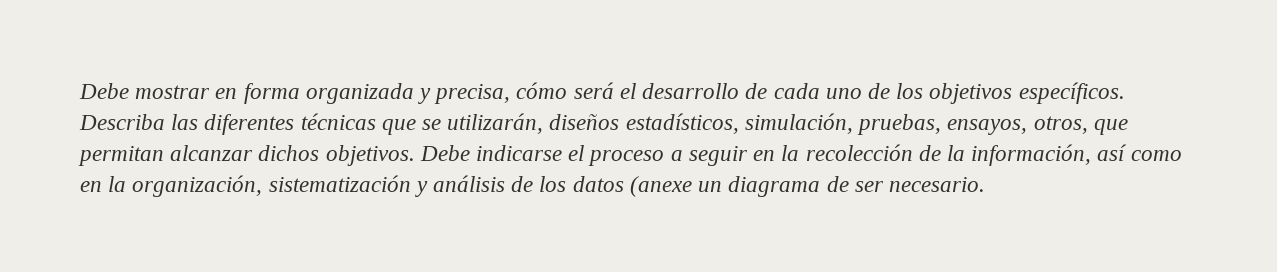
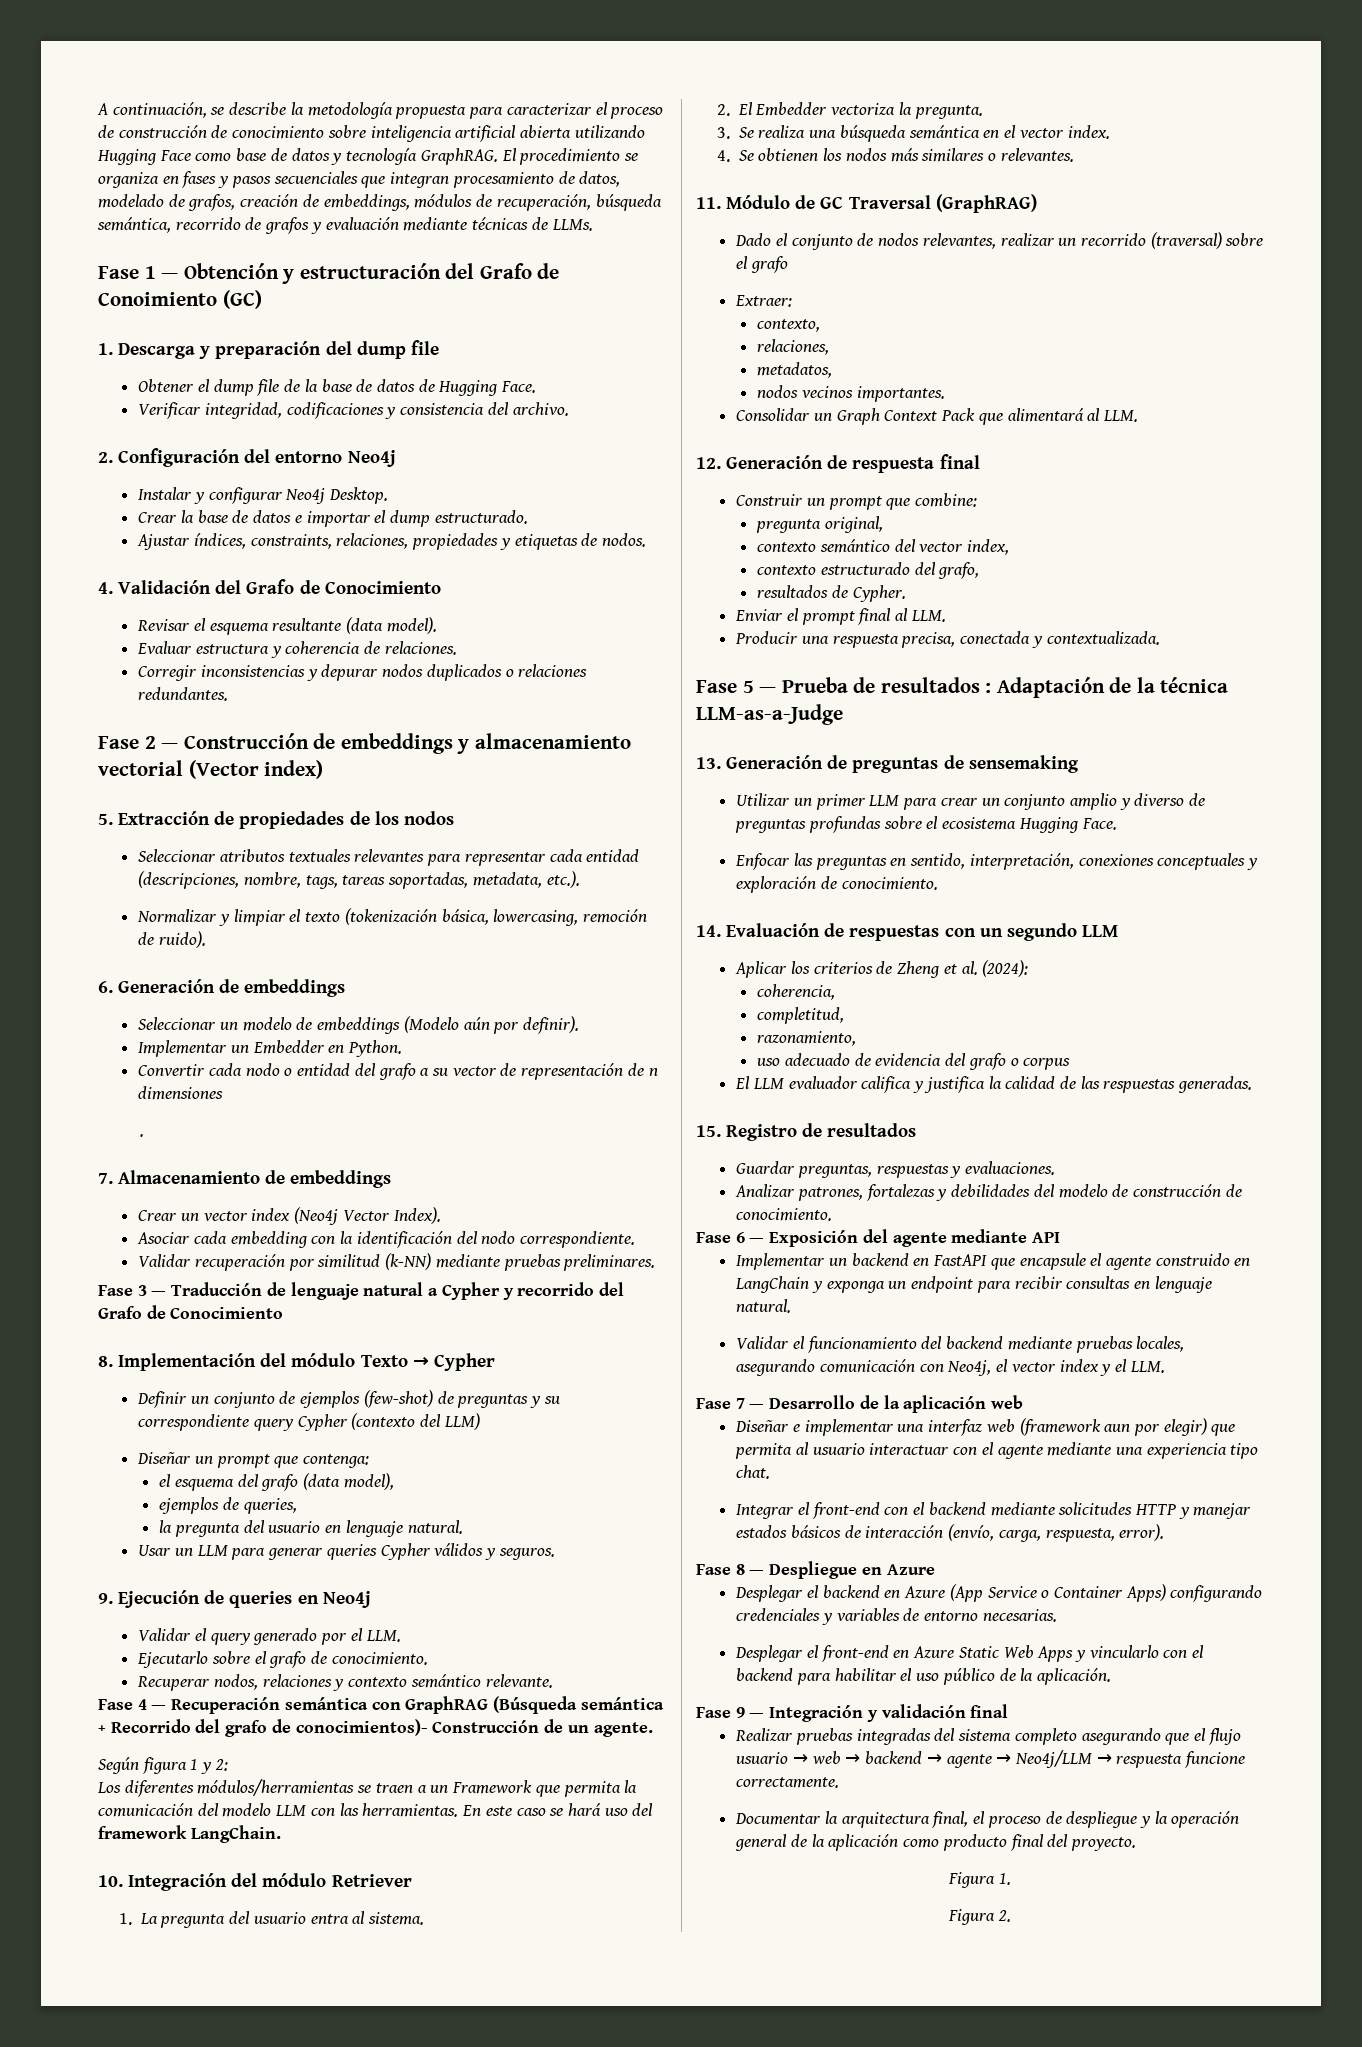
[79,82,1125,104] [79,113,1128,135] [78,144,1182,166] [80,175,985,197] Debe mostrar en forma organizada y precisa, cómo será el desarrollo de cada uno de los objetivos específicos. Describa las diferentes técnicas que se utilizarán, diseños estadísticos, simulación, pruebas, ensayos, otros, que permitan alcanzar dichos objetivos. Debe indicarse el proceso a seguir en la recolección de la información, así como en la organización, sistematización y análisis de los datos (anexe un diagrama de ser necesario. -> [97,102,664,119] [98,125,645,142] [97,148,638,165] [98,171,621,188] [98,194,662,211] [97,217,593,234] [98,263,560,284] [98,290,262,309] [98,340,439,359] [138,379,537,396] [138,402,569,419] [98,448,396,467] [138,487,389,504] [138,510,528,527] [137,533,647,550] [98,579,441,594] [137,617,437,635] [137,641,457,658] [138,664,588,681] [138,687,229,701] [98,733,631,754] [98,760,324,779] [98,811,454,829] [138,849,640,866] [138,871,580,889] [137,908,648,926] [138,931,206,948] [98,979,346,997] [138,1016,580,1034] [138,1040,403,1057] [138,1063,658,1080] [138,1086,224,1100] [139,1134,144,1137] [98,1170,392,1188] [138,1207,441,1225] [137,1231,636,1248] [138,1253,656,1271] [98,1282,624,1300] [98,1305,284,1319] [98,1353,495,1371] [137,1390,560,1408] [138,1413,480,1431] [137,1452,370,1468] [159,1473,394,1491] [159,1497,297,1514] [159,1520,463,1537] [138,1543,555,1560] [98,1590,371,1608] [138,1628,401,1645] [137,1651,428,1668] [137,1674,553,1691] [98,1696,664,1714] [98,1719,653,1737] [98,1757,228,1774] [97,1779,638,1797] [98,1803,654,1817] [98,1825,281,1843] [98,1873,412,1891] [118,1911,425,1928] [716,102,983,119] [716,125,1110,142] [716,148,1074,162] [696,194,1037,213] [735,232,1264,250] [736,256,788,273] [735,295,793,307] [757,319,821,332] [757,339,830,355] [757,362,833,378] [757,385,945,402] [736,408,1139,425] [696,454,980,473] [736,493,978,510] [756,516,883,533] [757,539,1010,555] [757,562,980,579] [757,585,906,602] [735,608,946,625] [735,631,1160,648] [696,677,1229,698] [696,704,843,725] [696,755,1079,773] [736,793,1206,810] [735,816,1117,833] [735,853,1259,870] [736,876,938,893] [696,923,1118,941] [735,960,1029,978] [757,984,836,1000] [757,1007,845,1024] [757,1031,857,1046] [757,1053,1071,1070] [735,1076,1253,1093] [696,1123,917,1141] [736,1161,1056,1178] [735,1184,1242,1201] [736,1208,833,1221] [696,1229,1061,1247] [736,1253,1251,1270] [735,1276,1212,1293] [736,1299,792,1313] [736,1336,1185,1353] [736,1359,1165,1376] [696,1395,1024,1413] [735,1418,1236,1436] [735,1442,1259,1459] [736,1465,771,1479] [736,1502,1252,1519] [736,1524,1165,1542] [696,1561,935,1579] [735,1584,1263,1602] [736,1608,1057,1625] [735,1645,1205,1662] [736,1668,1112,1685] [696,1704,1009,1722] [735,1728,1241,1745] [736,1750,1246,1768] [736,1777,840,1788] [735,1811,1240,1828] [735,1834,1137,1851] [948,1872,1011,1888] [948,1909,1011,1925] A continuación, se describe la metodología propuesta para caracterizar el proceso de construcción de conocimiento sobre inteligencia artificial abierta utilizando Hugging Face como base de datos y tecnología GraphRAG. El procedimiento se organiza en fases y pasos secuenciales que integran procesamiento de datos, modelado de grafos, creación de embeddings, módulos de recuperación, búsqueda semántica, recorrido de grafos y evaluación mediante técnicas de LLMs. // Fase 1 — Obtención y estructuración del Grafo de Conoimiento (GC) // 1. Descarga y preparación del dump file // Obtener el dump file de la base de datos de Hugging Face. // Verificar integridad, codificaciones y consistencia del archivo. // 2. Configuración del entorno Neo4j // Instalar y configurar Neo4j Desktop. // Crear la base de datos e importar el dump estructurado. // Ajustar índices, constraints, relaciones, propiedades y etiquetas de nodos. // 4. Validación del Grafo de Conocimiento // Revisar el esquema resultante (data model). // Evaluar estructura y coherencia de relaciones. // Corregir inconsistencias y depurar nodos duplicados o relaciones redundantes. // Fase 2 — Construcción de embeddings y almacenamiento vectorial (Vector index) // 5. Extracción de propiedades de los nodos // Seleccionar atributos textuales relevantes para representar cada entidad (descripciones, nombre, tags, tareas soportadas, metadata, etc.). // Normalizar y limpiar el texto (tokenización básica, lowercasing, remoción de ruido). // 6. Generación de embeddings // Seleccionar un modelo de embeddings (Modelo aún por definir). // Implementar un Embedder en Python. // Convertir cada nodo o entidad del grafo a su vector de representación de n dimensiones // . // 7. Almacenamiento de embeddings // Crear un vector index (Neo4j Vector Index). // Asociar cada embedding con la identificación del nodo correspondiente. // Validar recuperación por similitud (k-NN) mediante pruebas preliminares. // Fase 3 — Traducción de lenguaje natural a Cypher y recorrido del Grafo de Conocimiento // 8. Implementación del módulo Texto → Cypher // Definir un conjunto de ejemplos (few-shot) de preguntas y su correspondiente query Cypher (contexto del LLM) // Diseñar un prompt que contenga: // el esquema del grafo (data model), // ejemplos de queries, // la pregunta del usuario en lenguaje natural. // Usar un LLM para generar queries Cypher válidos y seguros. // 9. Ejecución de queries en Neo4j // Validar el query generado por el LLM. // Ejecutarlo sobre el grafo de conocimiento. // Recuperar nodos, relaciones y contexto semántico relevante. // Fase 4 — Recuperación semántica con GraphRAG (Búsqueda semántica + Recorrido del grafo de conocimientos)- Construcción de un agente. // Según figura 1 y 2: // Los diferentes módulos/herramientas se traen a un Framework que permita la comunicación del modelo LLM con las herramientas. En este caso se hará uso del framework LangChain. // 10. Integración del módulo Retriever // 1. La pregunta del usuario entra al sistema. // 2. El Embedder vectoriza la pregunta. // 3. Se realiza una búsqueda semántica en el vector index. // 4. Se obtienen los nodos más similares o relevantes. // 11. Módulo de GC Traversal (GraphRAG) // Dado el conjunto de nodos relevantes, realizar un recorrido (traversal) sobre el grafo // Extraer: // contexto, // relaciones, // metadatos, // nodos vecinos importantes. // Consolidar un Graph Context Pack que alimentará al LLM. // 12. Generación de respuesta final // Construir un prompt que combine: // pregunta original, // contexto semántico del vector index, // contexto estructurado del grafo, // resultados de Cypher. // Enviar el prompt final al LLM. // Producir una respuesta precisa, conectada y contextualizada. // Fase 5 — Prueba de resultados : Adaptación de la técnica LLM-as-a-Judge // 13. Generación de preguntas de sensemaking // Utilizar un primer LLM para crear un conjunto amplio y diverso de preguntas profundas sobre el ecosistema Hugging Face. // Enfocar las preguntas en sentido, interpretación, conexiones conceptuales y exploración de conocimiento. // 14. Evaluación de respuestas con un segundo LLM // Aplicar los criterios de Zheng et al. (2024): // coherencia, // completitud, // razonamiento, // uso adecuado de evidencia del grafo o corpus // El LLM evaluador califica y justifica la calidad de las respuestas generadas. // 15. Registro de resultados // Guardar preguntas, respuestas y evaluaciones. // Analizar patrones, fortalezas y debilidades del modelo de construcción de conocimiento. // Fase 6 — Exposición del agente mediante API // Implementar un backend en FastAPI que encapsule el agente construido en LangChain y exponga un endpoint para recibir consultas en lenguaje natural. // Validar el funcionamiento del backend mediante pruebas locales, asegurando comunicación con Neo4j, el vector index y el LLM. // Fase 7 — Desarrollo de la aplicación web // Diseñar e implementar una interfaz web (framework aun por elegir) que permita al usuario interactuar con el agente mediante una experiencia tipo chat. // Integrar el front-end con el backend mediante solicitudes HTTP y manejar estados básicos de interacción (envío, carga, respuesta, error). // Fase 8 — Despliegue en Azure // Desplegar el backend en Azure (App Service o Container Apps) configurando credenciales y variables de entorno necesarias. // Desplegar el front-end en Azure Static Web Apps y vincularlo con el backend para habilitar el uso público de la aplicación. // Fase 9 — Integración y validación final // Realizar pruebas integradas del sistema completo asegurando que el flujo usuario → web → backend → agente → Neo4j/LLM → respuesta funcione correctamente. // Documentar la arquitectura final, el proceso de despliegue y la operación general de la aplicación como producto final del proyecto. // Figura 1. // Figura 2.

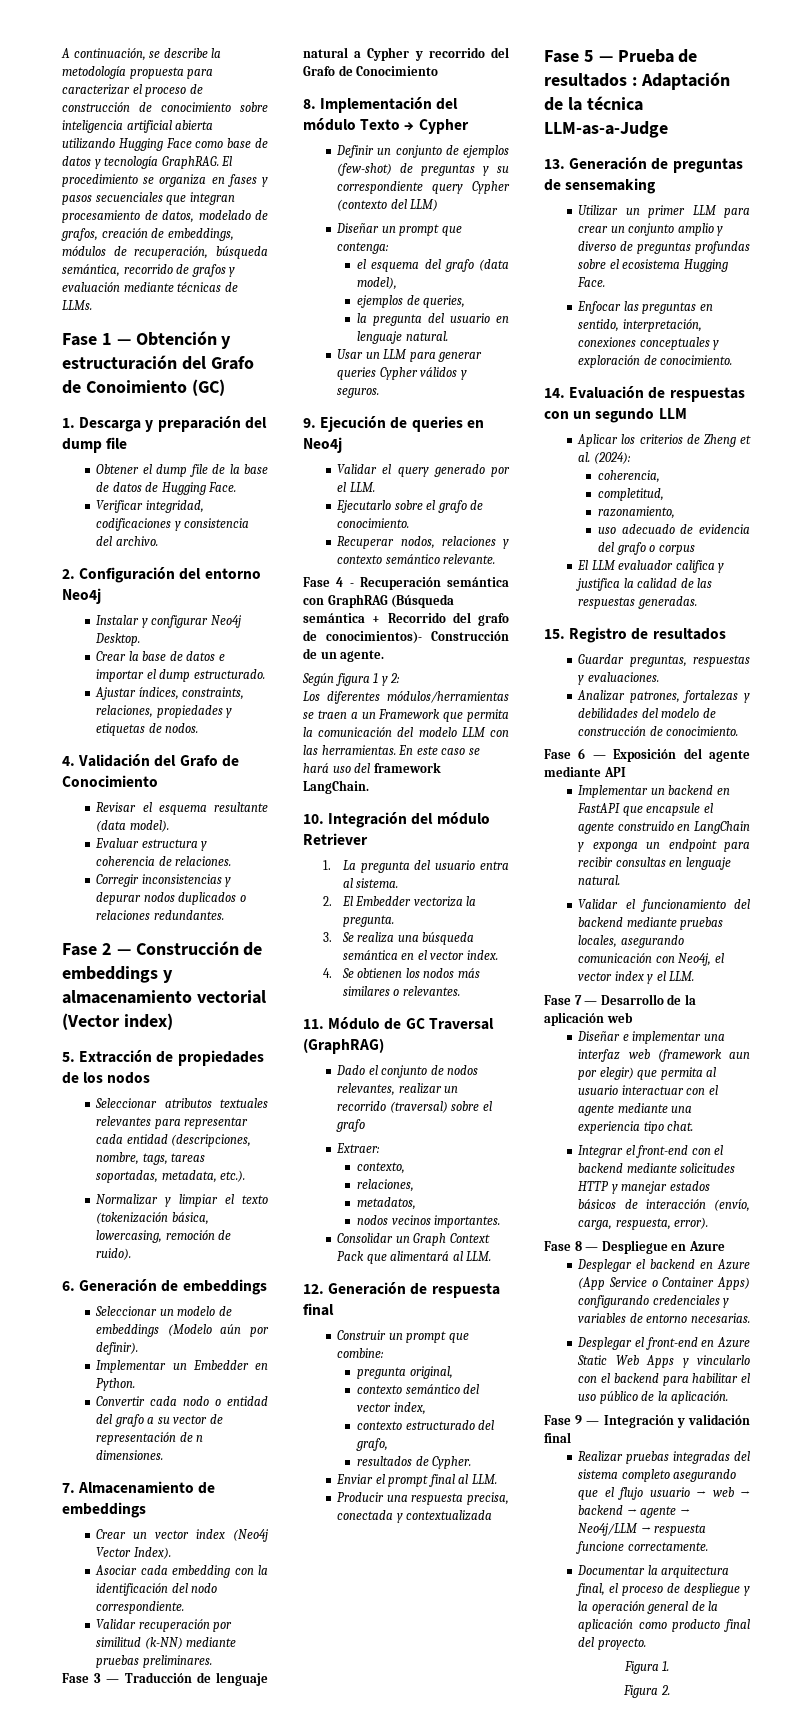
[138,1086,224,1100] [139,1134,144,1137] dimensiones // . -> [96,1450,164,1460] dimensiones.
[151,1705,167,1710] — -> [349,583,354,587] -
[1046,631,1160,645] contextualizada. -> [406,1510,493,1521] contextualizada

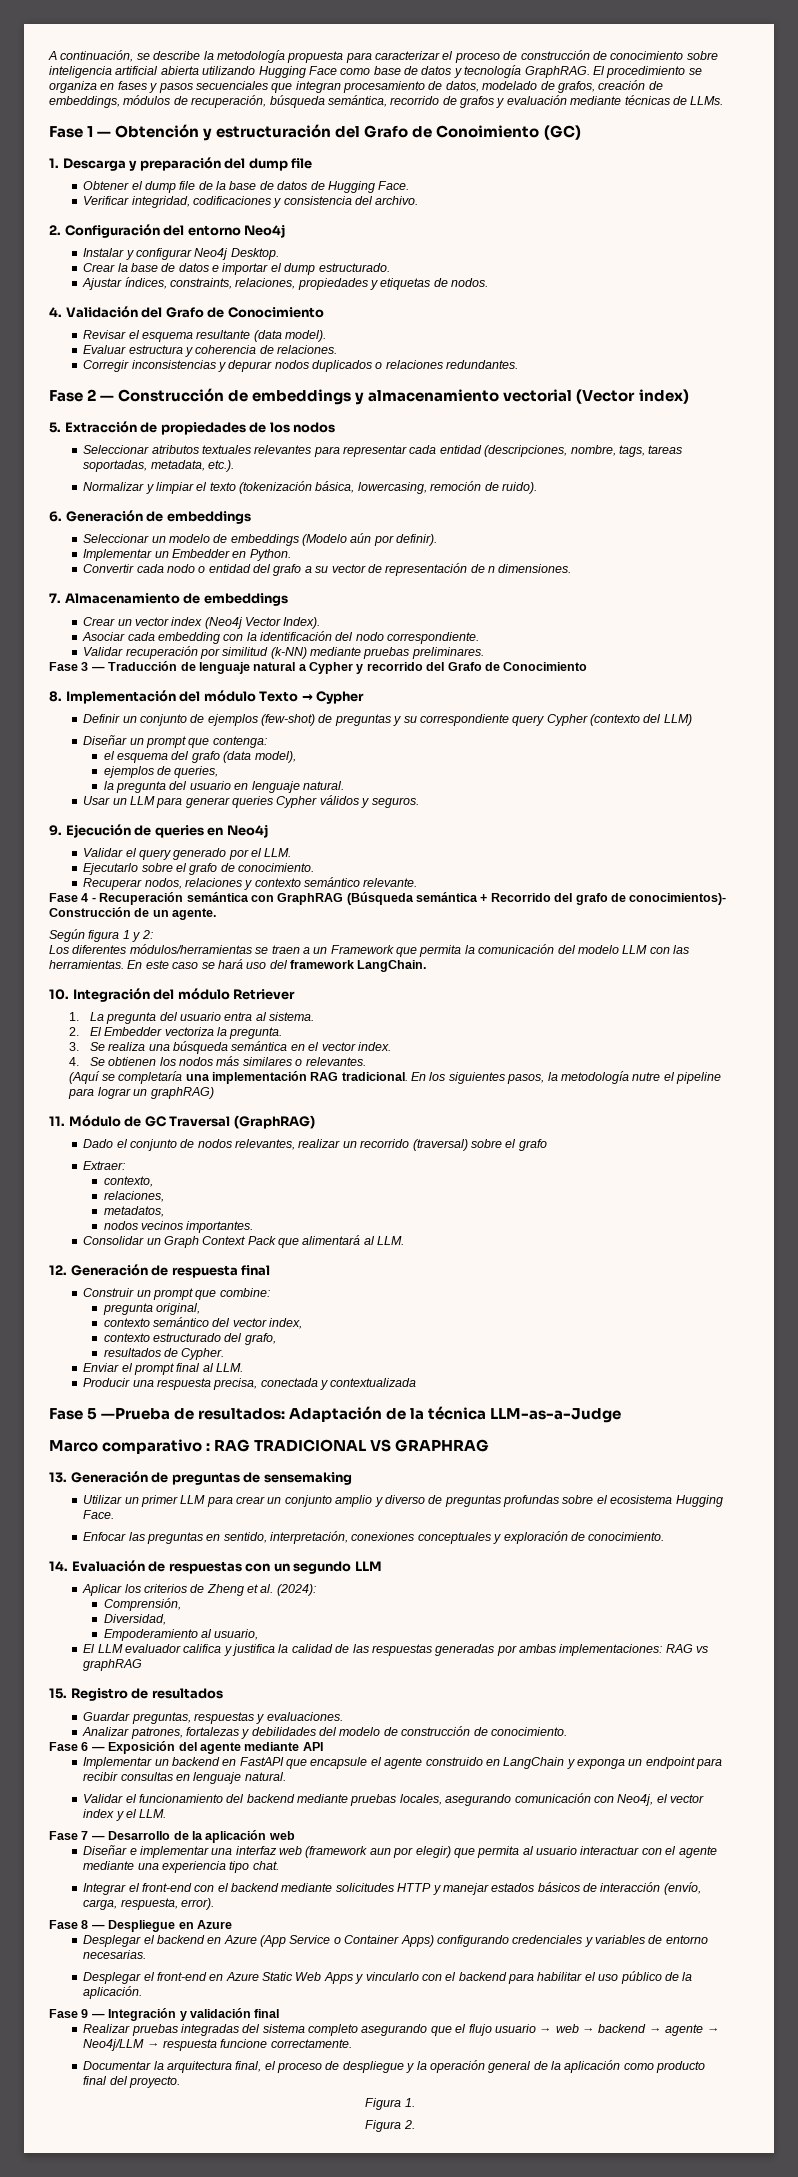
(460, 991) none -> [69,1071,722,1084] [68,1087,214,1099] // (Aquí se completaría una implementación RAG tradicional. En los siguientes pasos, la metodología nutre el pipeline para lograr un graphRAG)
[598,49,698,63] [544,73,637,87] — Prueba de resultados : -> [101,1407,286,1420] —Prueba de resultados:
(668, 129) none -> [49,1439,490,1454] // Marco comparativo : RAG TRADICIONAL VS GRAPHRAG
[598,470,661,483] [598,488,665,501] [598,506,676,519] [598,524,750,534] [598,542,695,555] coherencia, // completitud, // razonamiento, // uso adecuado de evidencia del grafo o corpus -> [103,1598,181,1611] [103,1614,166,1625] [103,1629,259,1641] Comprensión, // Diversidad, // Empoderamiento al usuario,
[637,596,697,609] generadas. -> [435,1644,709,1656] [83,1659,143,1671] generadas por ambas implementaciones: RAG vs graphRAG

